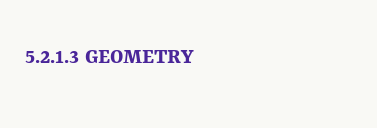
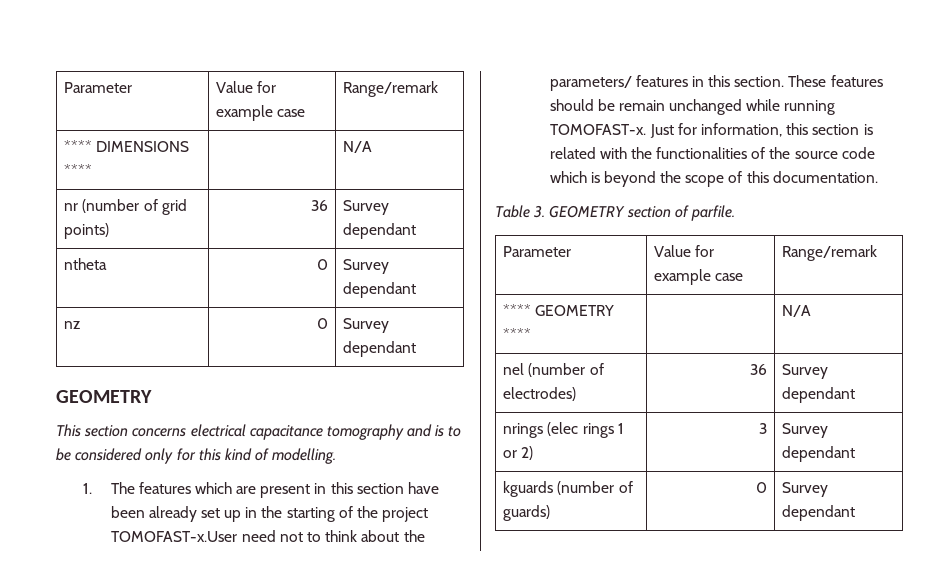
[25,50,195,63] 5.2.1.3 GEOMETRY -> [64,82,133,93] [216,81,277,93] [216,105,306,121] [343,81,439,97] [64,140,190,152] [64,164,93,176] [343,141,373,153] [64,199,187,215] [64,223,110,239] [310,200,328,211] [343,200,390,215] [343,223,417,239] [64,258,108,270] [316,259,328,270] [343,259,390,274] [343,282,417,298] [64,321,81,329] [316,318,328,329] [343,318,390,333] [343,341,417,357] [56,390,152,403] [56,424,462,440] [56,448,337,464] [83,482,439,498] [110,506,429,522] [110,530,425,542] [549,75,883,91] [549,99,836,115] [549,123,873,138] [549,147,875,159] [549,171,878,187] [495,205,735,221] [503,246,572,257] [654,245,715,257] [654,269,744,285] [782,245,878,261] [503,304,615,316] [503,328,532,340] [782,305,812,317] [503,363,604,377] [503,387,577,401] [749,364,767,375] [782,364,829,379] [782,387,856,403] [503,422,624,438] [503,446,534,460] [758,423,767,434] [782,423,829,438] [782,446,856,462] [503,481,633,497] [503,505,551,521] [755,482,767,493] [782,482,829,497] [782,505,856,521] Parameter | Value for example case | Range/remark // **** DIMENSIONS **** | | N/A // nr (number of grid points) | 36 | Survey dependant // ntheta | 0 | Survey dependant // nz | 0 | Survey dependant // GEOMETRY // This section concerns electrical capacitance tomography and is to be considered only for this kind of modelling. // 1. The features which are present in this section have been already set up in the starting of the project TOMOFAST-x.User need not to think about the parameters/ features in this section. These features should be remain unchanged while running TOMOFAST-x. Just for information, this section is related with the functionalities of the source code which is beyond the scope of this documentation. // Table 3. GEOMETRY section of parfile. // Parameter | Value for example case | Range/remark // **** GEOMETRY **** | | N/A // nel (number of electrodes) | 36 | Survey dependant // nrings (elec rings 1 or 2) | 3 | Survey dependant // kguards (number of guards) | 0 | Survey dependant

